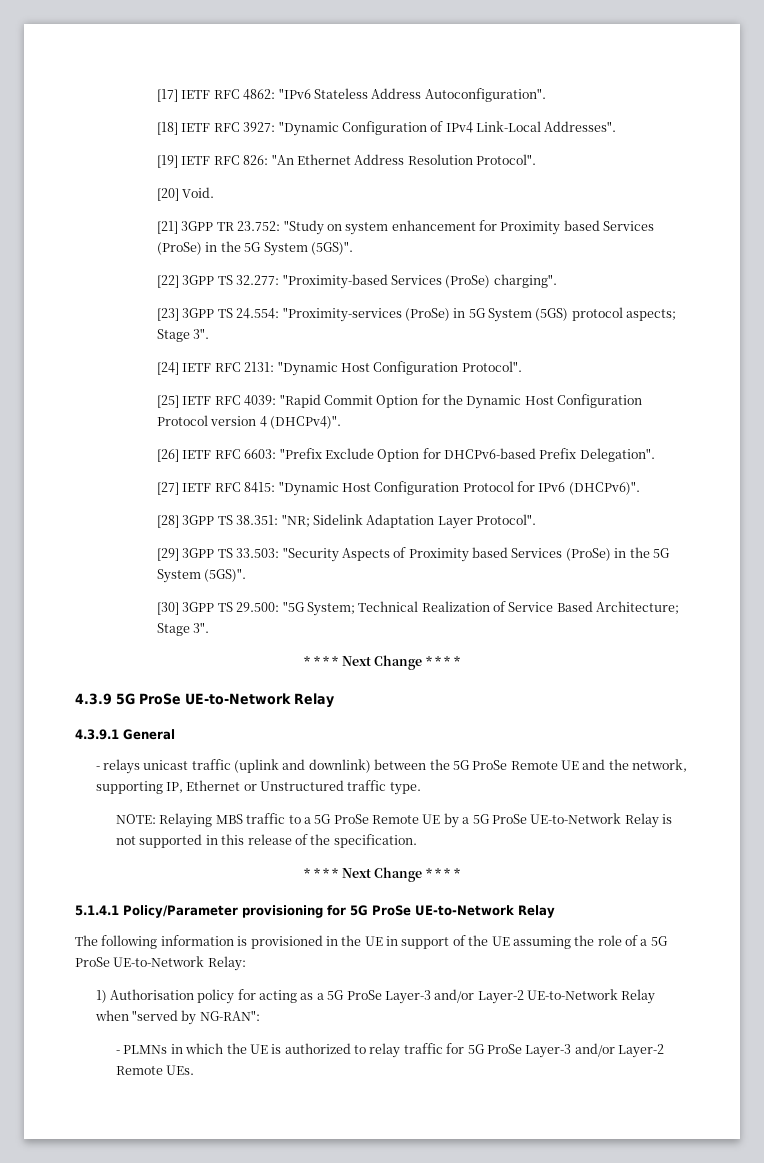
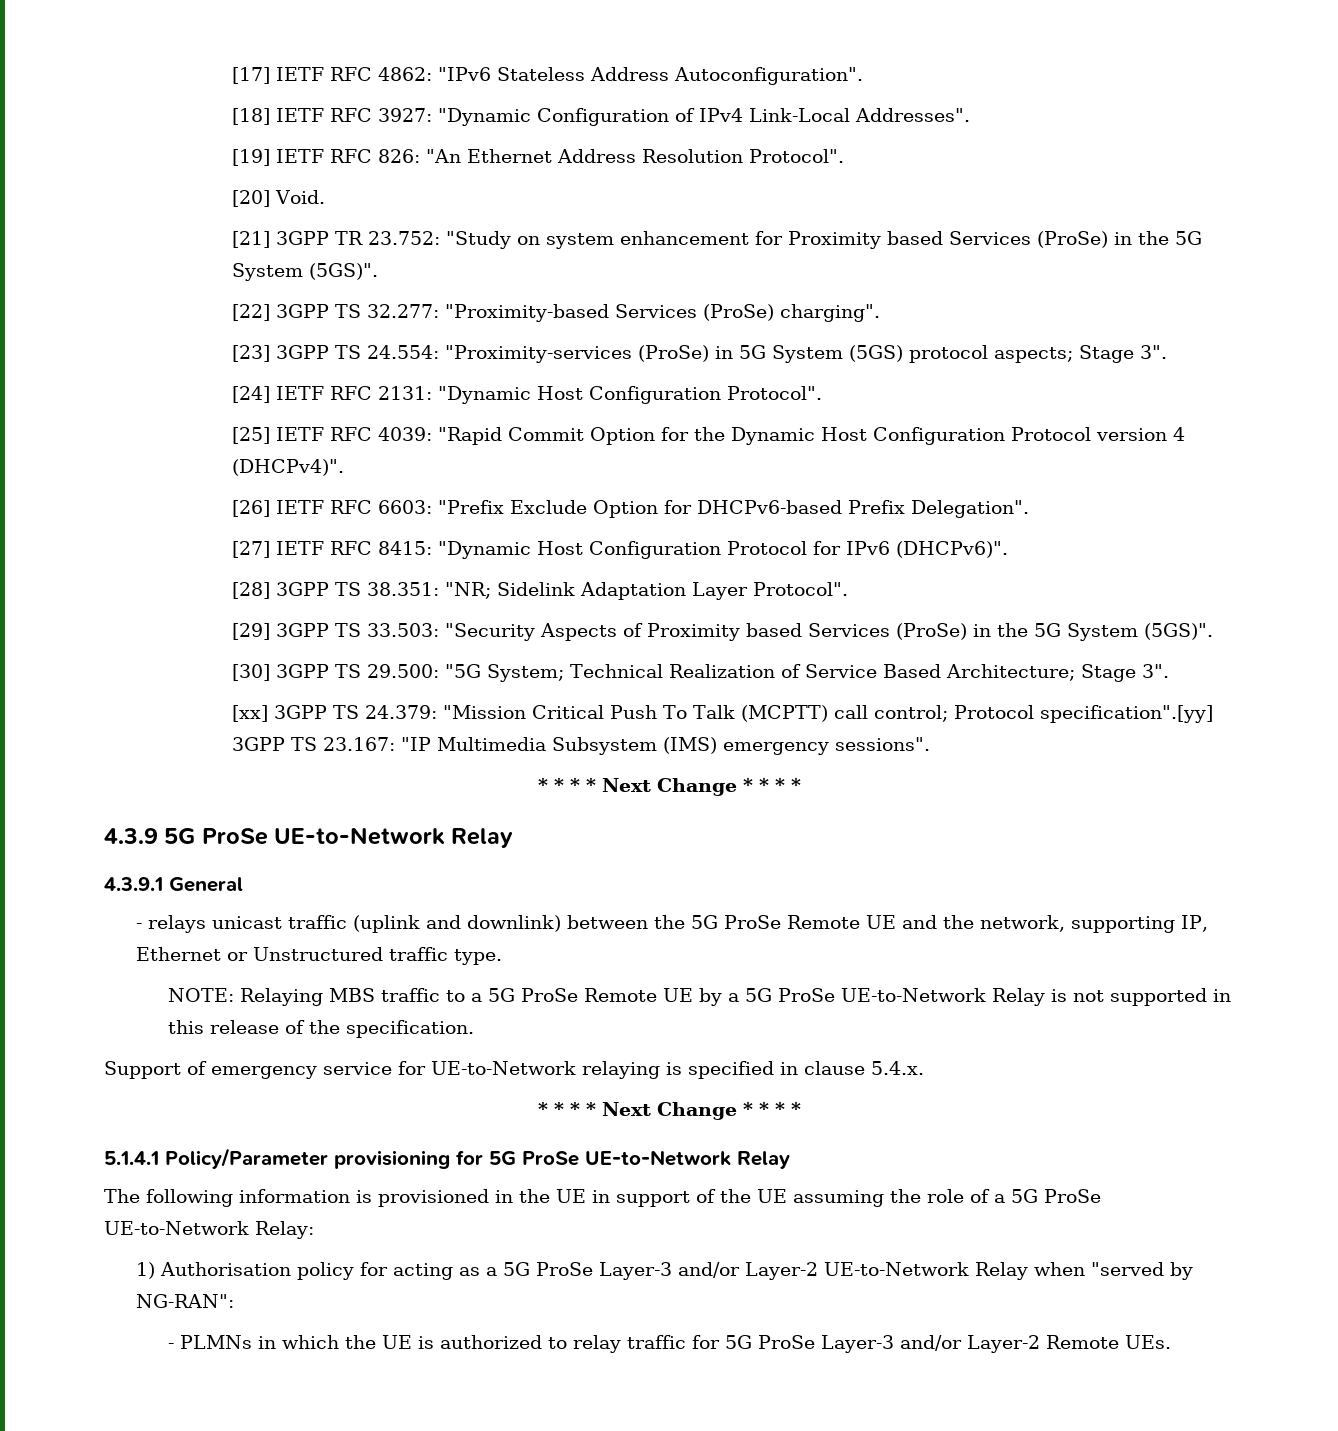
(210, 627) none -> [231,705,1213,723] [231,737,930,755] // [xx] 3GPP TS 24.379: "Mission Critical Push To Talk (MCPTT) call control; Protocol specification".[yy] 3GPP TS 23.167: "IP Multimedia Subsystem (IMS) emergency sessions".
(417, 841) none -> [104,1061,924,1079] // Support of emergency service for UE-to-Network relaying is specified in clause 5.4.x.

